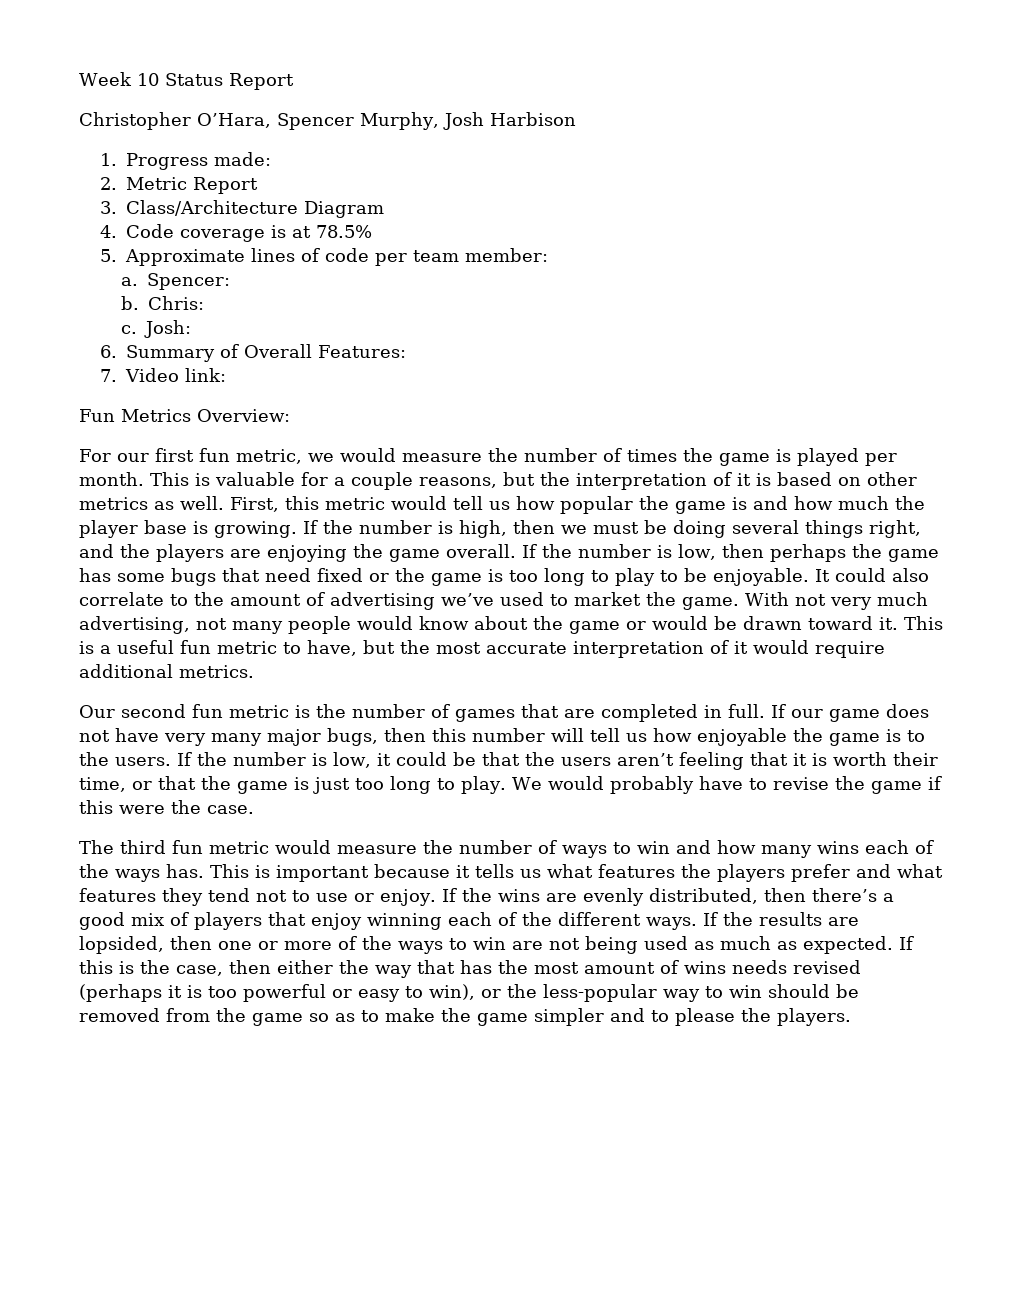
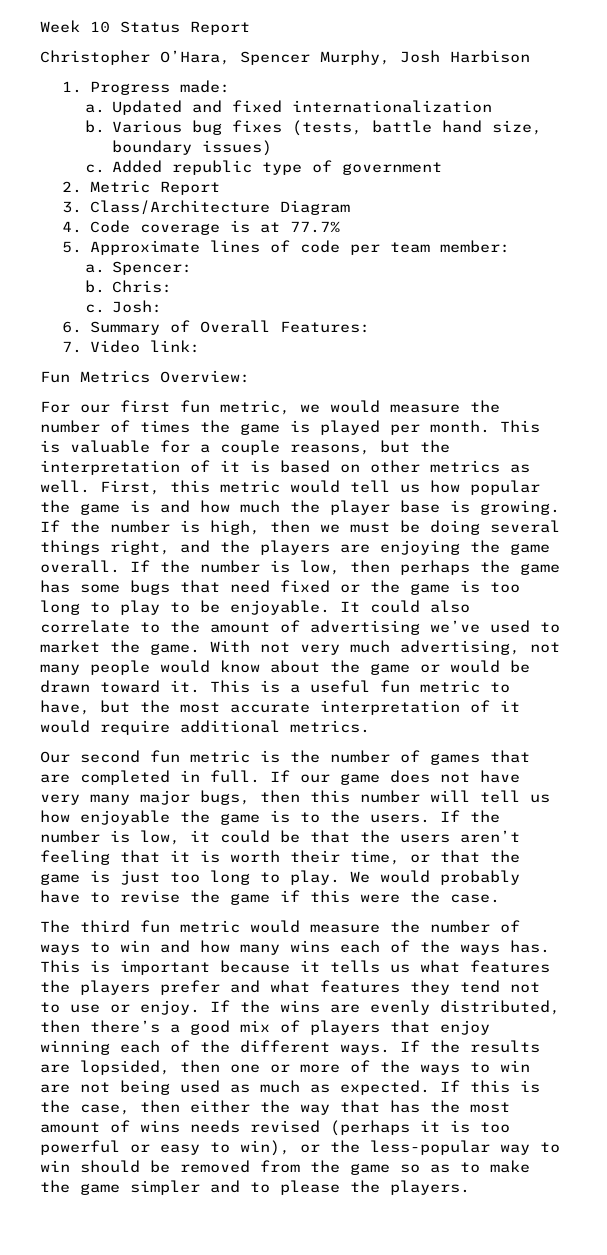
(272, 159) none -> [84,100,492,115] [84,120,542,136] [111,140,272,156] [84,160,442,175] // a. Updated and fixed internationalization // b. Various bug fixes (tests, battle hand size, boundary issues) // c. Added republic type of government
[316,225,373,238] 78.5% -> [289,221,340,233] 77.7%

